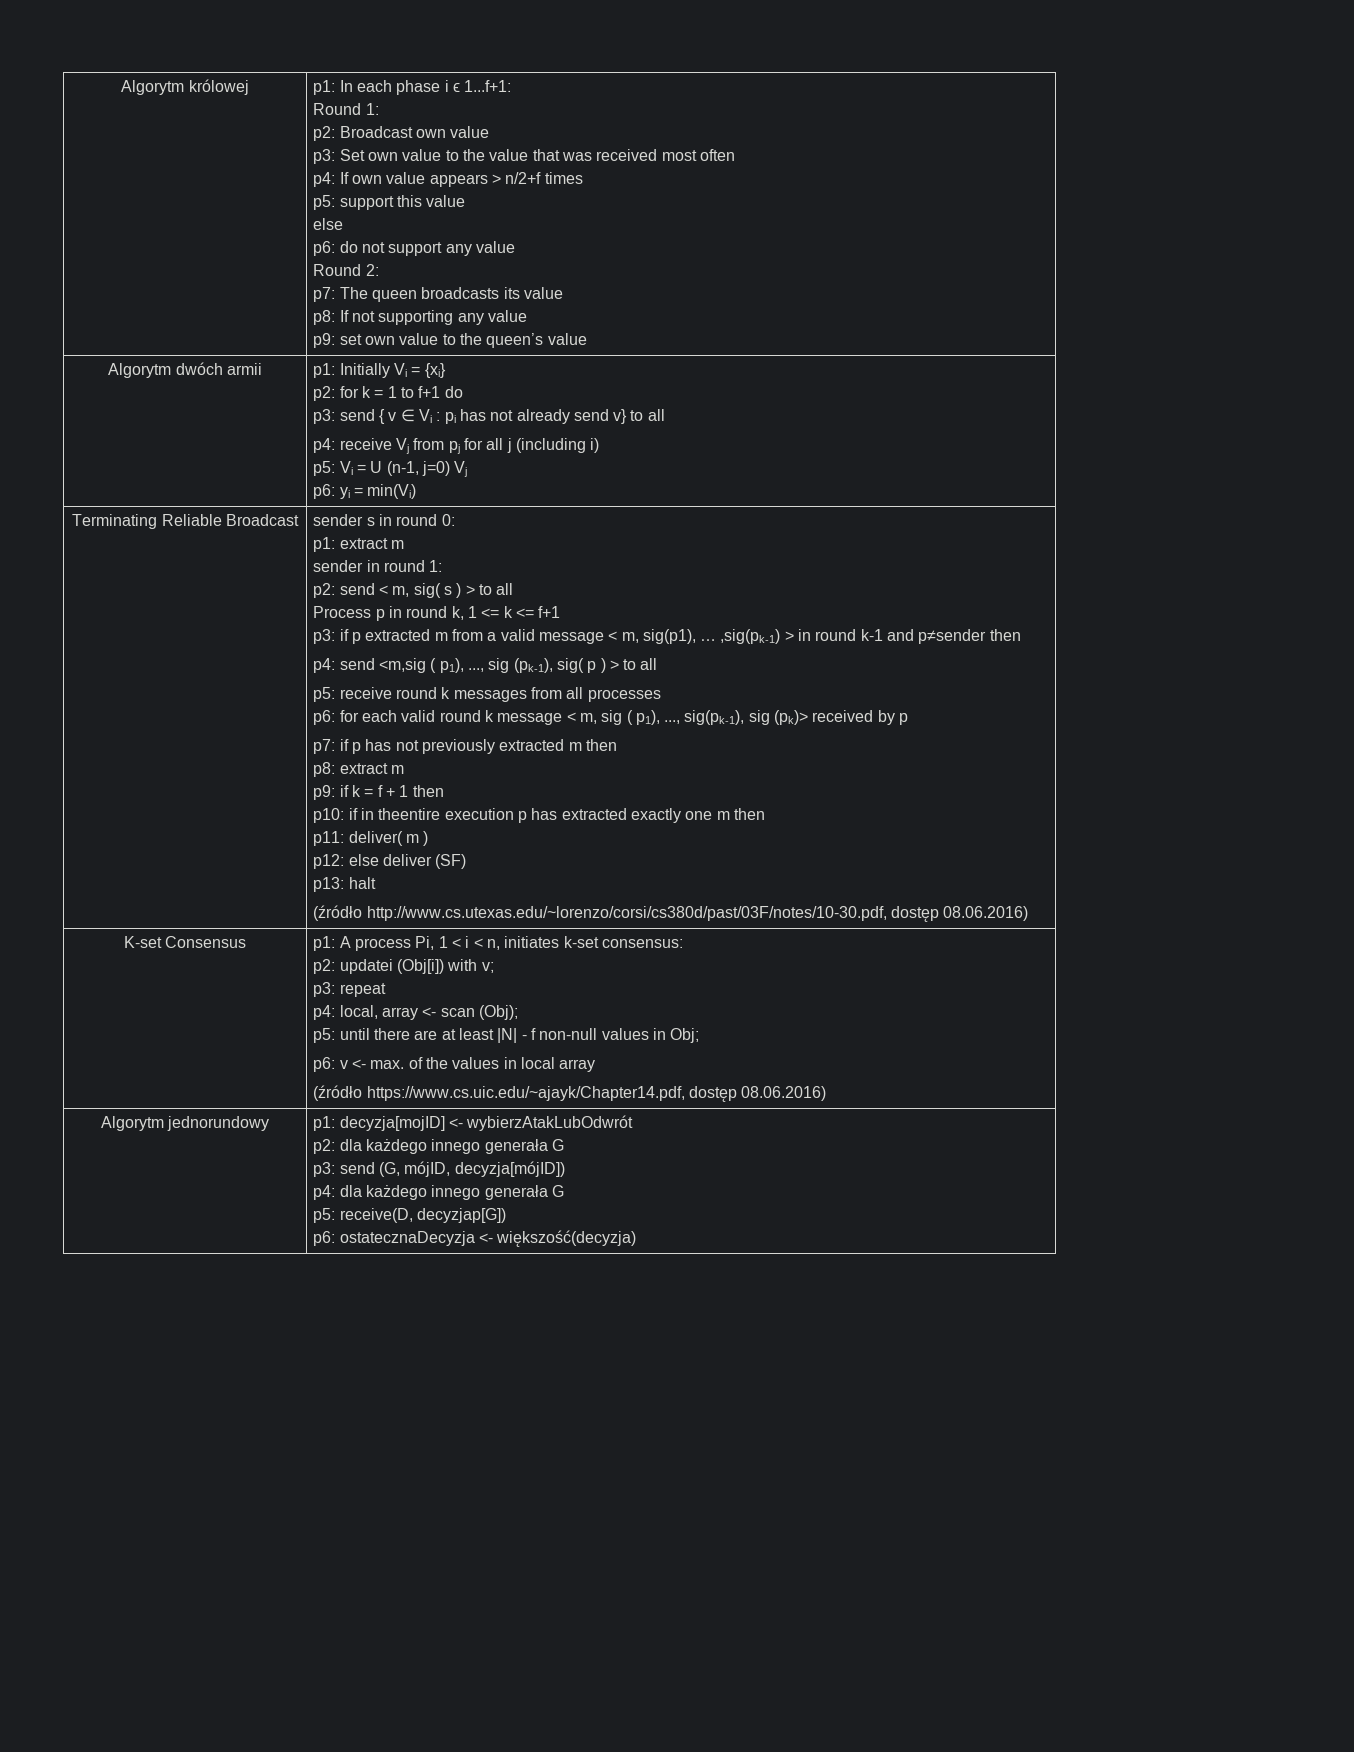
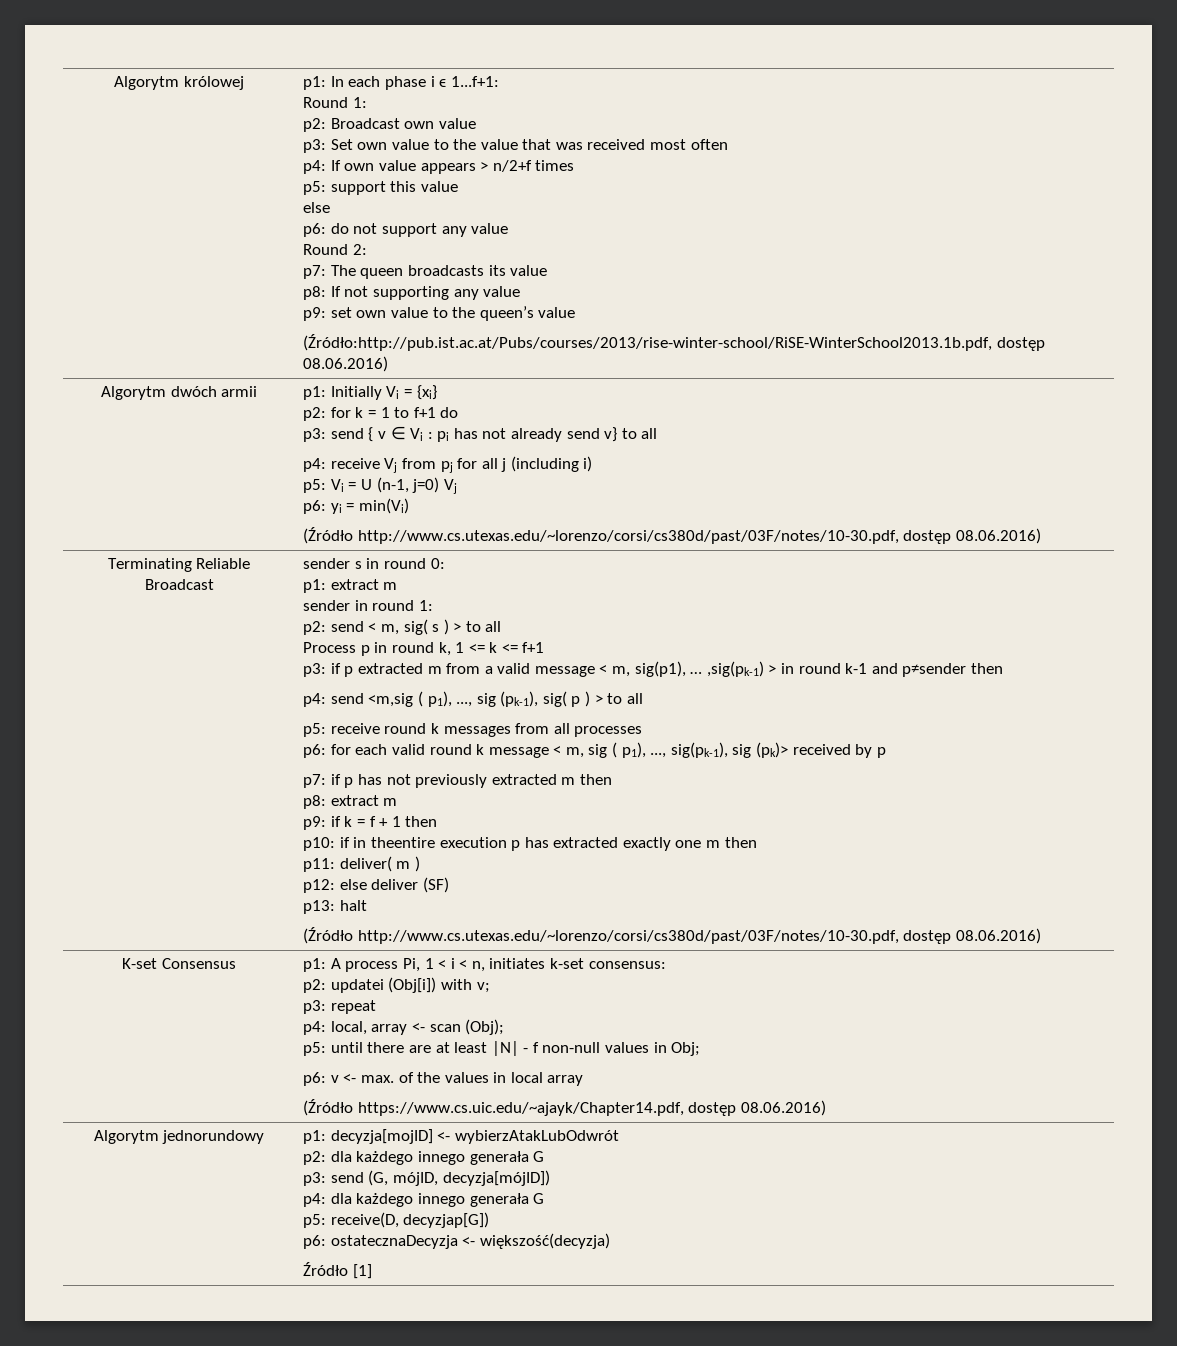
(587, 339) none -> [303,334,1045,351] [303,356,389,372] // (Źródło:http://pub.ist.ac.at/Pubs/courses/2013/rise-winter-school/RiSE-WinterSchool2013.1b.pdf, dostęp 08.06.2016)
(417, 491) none -> [303,527,1041,544] // (Źródło http://www.cs.utexas.edu/~lorenzo/corsi/cs380d/past/03F/notes/10-30.pdf, dostęp 08.06.2016)
[313,905,363,921] (źródło -> [303,927,354,944] (Źródło
[313,1085,363,1101] (źródło -> [303,1099,354,1116] (Źródło
(637, 1238) none -> [303,1262,372,1279] // Źródło [1]

